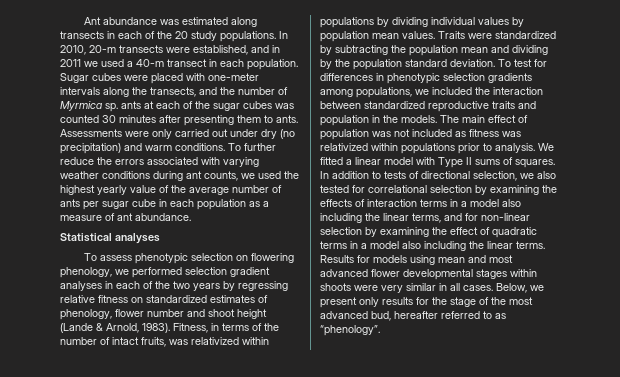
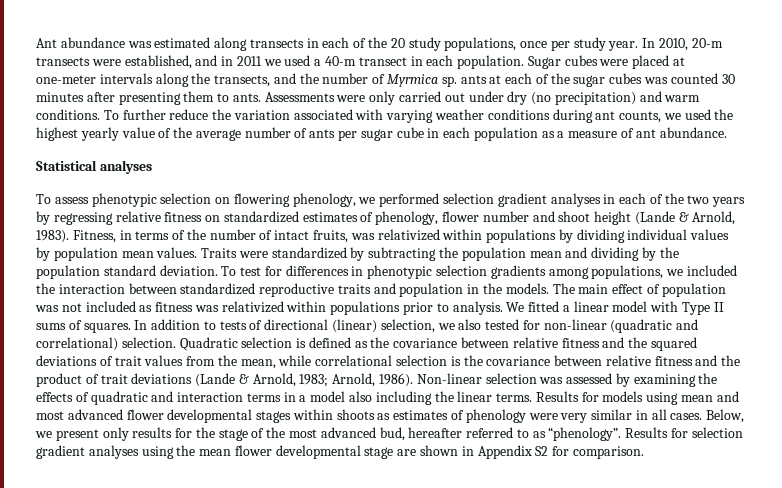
[220,31,276,42] populations. -> [444,37,639,51] populations, once per study year.
[186,73,205,81] with -> [673,57,686,66] at
[115,159,144,165] errors -> [233,110,290,120] variation
(470, 175) none -> [332,319,378,333] (linear)
[368,185,472,193] correlational selection -> [543,319,699,333] [36,337,697,351] [36,355,741,369] [36,373,613,387] non-linear (quadratic and correlational) selection. Quadratic selection is defined as the covariance between relative fitness and the squared deviations of trait values from the mean, while correlational selection is the covariance between relative fitness and the product of trait deviations (Lande & Arnold, 1983; Arnold, 1986). Non-linear selection was assessed
(365, 203) none -> [90,391,174,405] quadratic and
[412,213,530,223] [320,227,537,238] [320,241,513,251] terms, and for non-linear selection by examining the effect of quadratic terms in a model also including the linear -> (493, 396) none
(351, 287) none -> [377,409,526,423] as estimates of phenology
(380, 330) none -> [625,427,743,438] [36,445,644,459] Results for selection gradient analyses using the mean flower developmental stage are shown in Appendix S2 for comparison.

